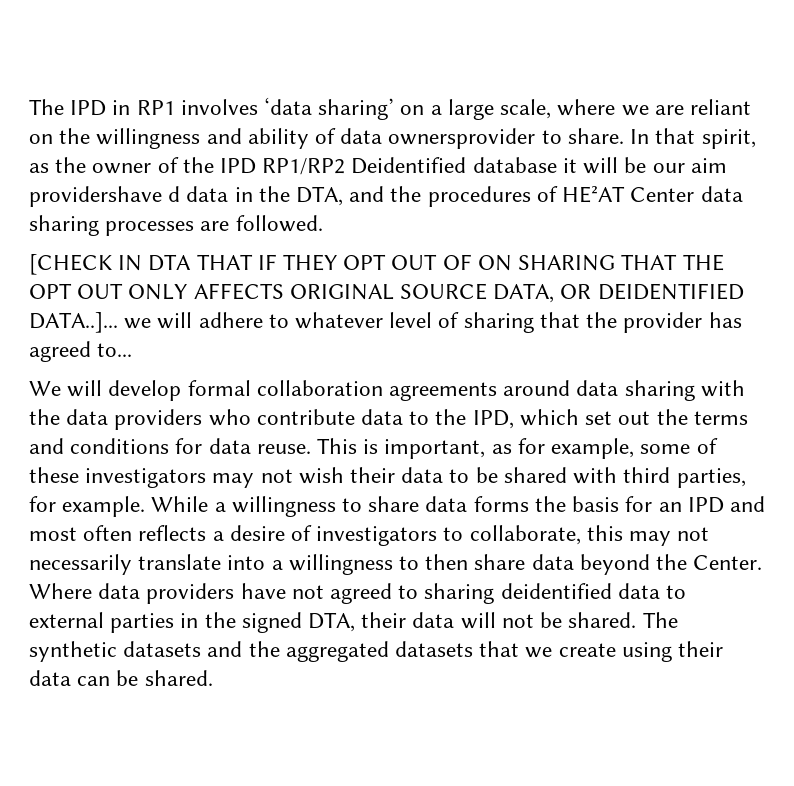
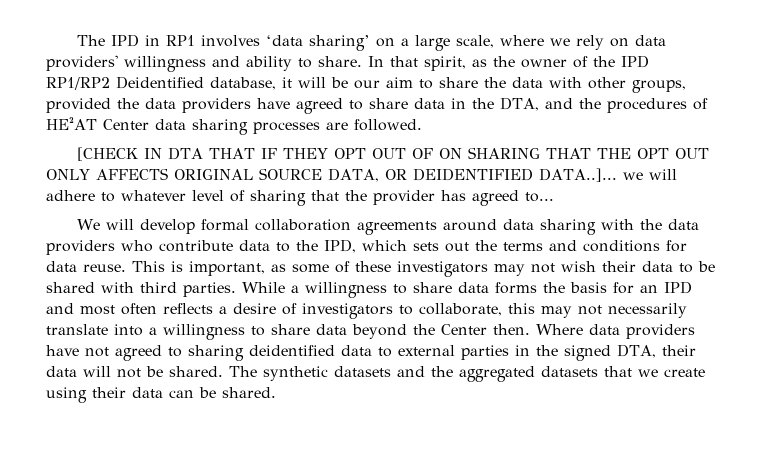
[654,99,751,115] [29,128,536,149] are reliant on the willingness and ability of data ownersprovider -> [575,35,666,50] [46,55,292,72] rely on data providers' willingness and ability
[472,157,557,173] database -> [210,77,276,90] database,
[29,186,181,207] providershave d -> [419,77,686,93] [46,98,408,114] to share the data with other groups, provided the data providers have agreed to share
[585,411,613,425] set -> [413,242,439,251] sets
[517,438,635,459] for example, -> (286, 268) none
[676,468,746,488] [29,496,146,517] parties, for example. -> [183,282,236,297] parties.
[425,554,469,570] then -> (265, 331) none
[693,555,763,570] Center. -> [441,324,530,335] Center then.

